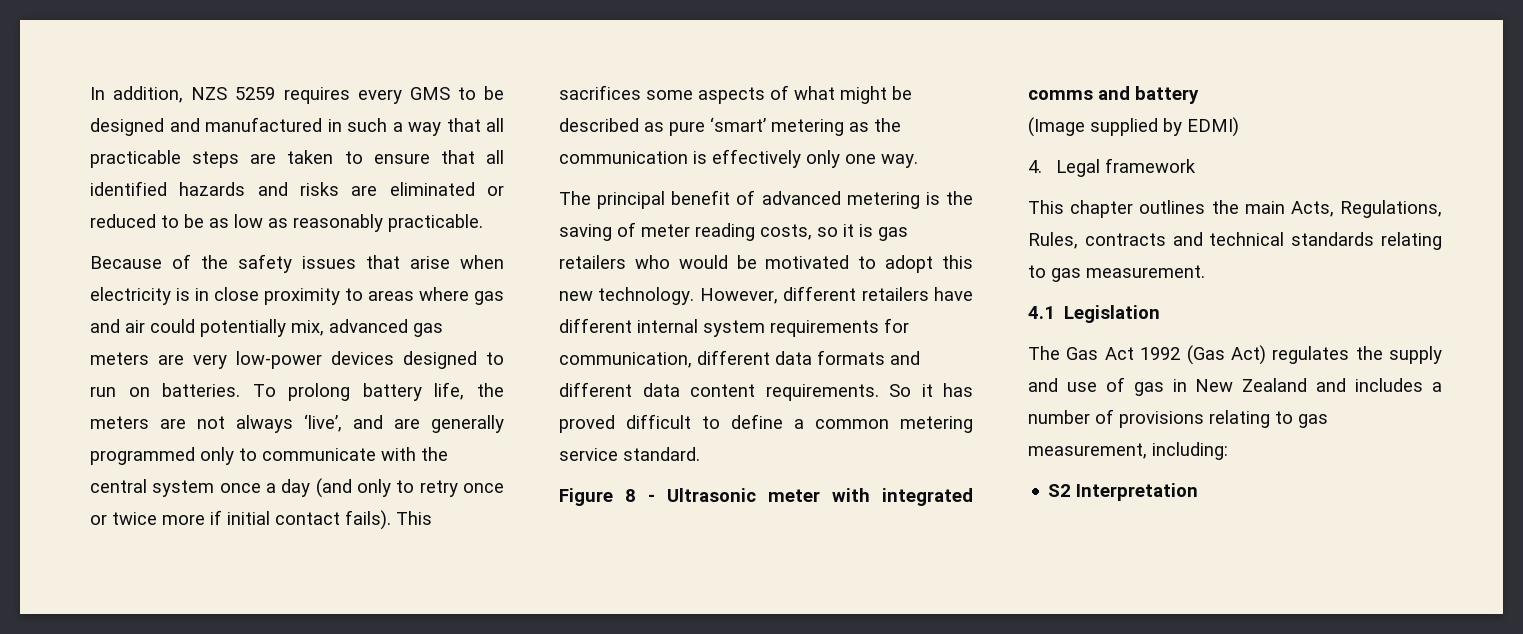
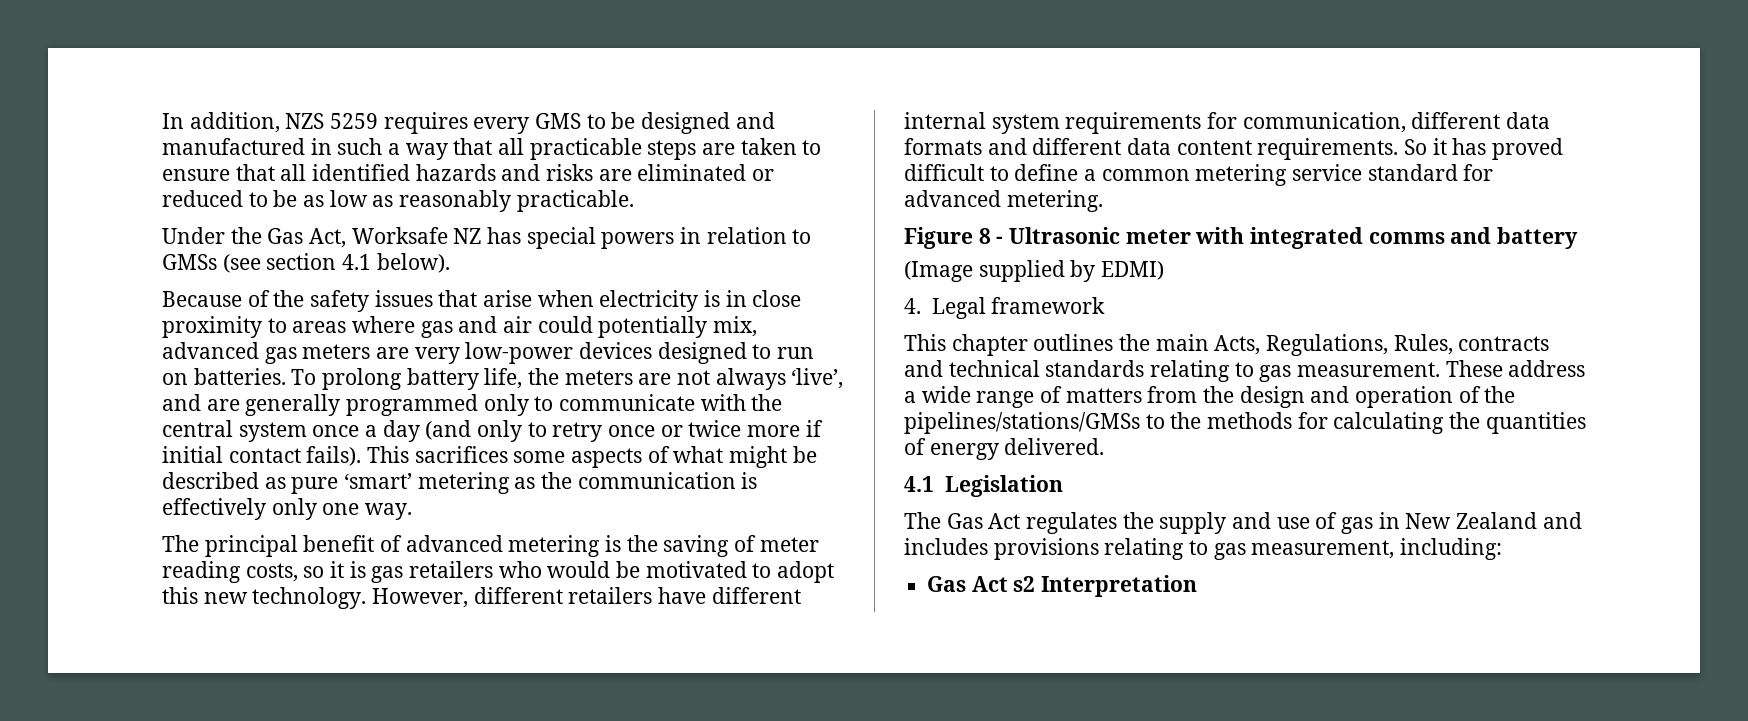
(483, 223) none -> [162,227,812,249] [162,253,450,273] // Under the Gas Act, Worksafe NZ has special powers in relation to GMSs (see section 4.1 below).
[623,447,700,461] standard. -> [1367,164,1494,181] [904,190,1103,212] standard for advanced metering.
(1205, 271) none -> [1445,360,1586,377] [904,386,1516,408] [904,412,1586,434] [904,438,1105,460] These address a wide range of matters from the design and operation of the pipelines/stations/GMSs to the methods for calculating the quantities of energy delivered.
[1140,345,1266,365] 1992 (Gas Act) -> (1021, 521) none
[1432,382,1442,392] [1028,409,1114,424] a number of -> (988, 546) none
[1048,484,1072,497] S2 -> [927,576,1036,592] Gas Act s2

